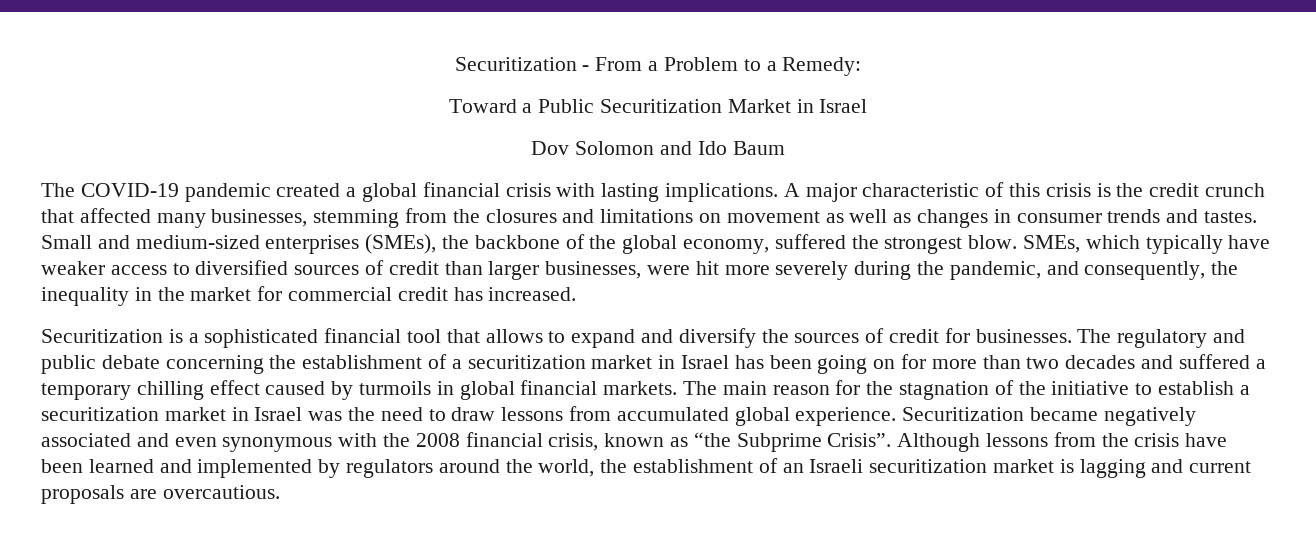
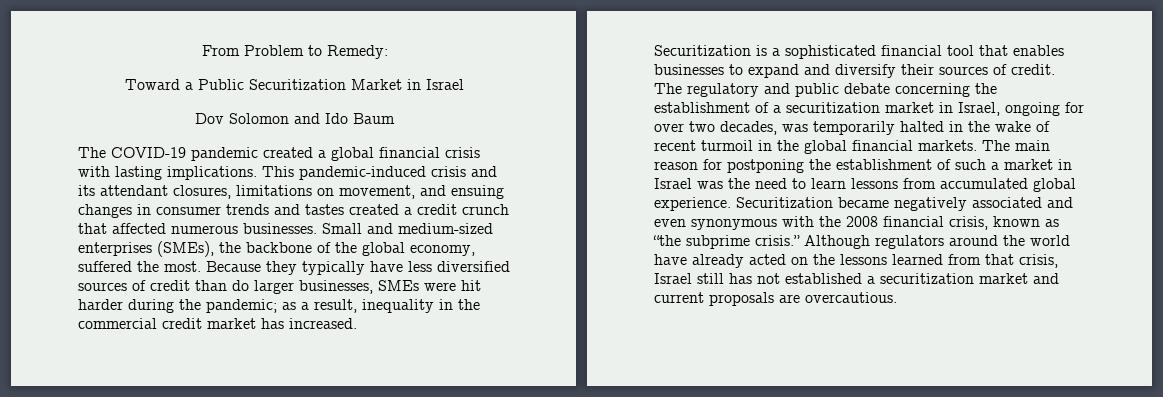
[454,57,659,71] Securitization - From a -> [201,45,240,56] From
[766,61,777,71] a -> (322, 50) none
[783,182,1266,202] [41,208,912,228] A major characteristic of this crisis is the credit crunch that affected many businesses, stemming from the closures and limitations on movement as well as -> [262,166,497,180] [78,185,504,199] This pandemic-induced crisis and its attendant closures, limitations on movement, and ensuing
[1204,211,1258,223] tastes. -> [305,204,509,215] [78,223,317,234] tastes created a credit crunch that affected numerous businesses.
[884,235,1271,254] [41,261,190,275] strongest blow. SMEs, which typically have weaker access to -> [164,261,432,275] most. Because they typically have less
(483, 268) none -> [232,280,249,291] do
(642, 270) none -> [378,280,419,291] SMEs
[724,261,1239,280] more severely during the pandemic, and consequently, the -> [78,299,357,313] harder during the pandemic; as a result,
[190,286,283,301] market for -> (480, 304) none
(448, 294) none -> [207,318,256,329] market
[485,329,543,343] allows -> [1013,45,1064,56] [654,64,724,75] enables businesses
[761,328,1072,343] the sources of credit for businesses. -> [901,64,1055,75] their sources of credit.
[681,354,1266,374] [41,380,454,400] Israel has been going on for more than two decades and suffered a temporary chilling effect caused by turmoils in -> [958,102,1084,116] [654,121,1050,135] [654,140,799,151] Israel, ongoing for over two decades, was temporarily halted in the wake of recent turmoil in the
[866,380,1250,400] [41,407,159,421] the stagnation of the initiative to establish a securitization -> [727,159,999,173] postponing the establishment of such a
[451,407,496,421] draw -> [811,178,846,189] learn
[736,432,1228,452] [41,458,1146,478] Subprime Crisis”. Although lessons from the crisis have been learned and implemented by regulators around the world, the establishment of an Israeli securitization market is lagging -> [686,235,1070,249] [654,254,1058,268] [654,273,1028,284] subprime crisis.” Although regulators around the world have already acted on the lessons learned from that crisis, Israel still has not established a securitization market

